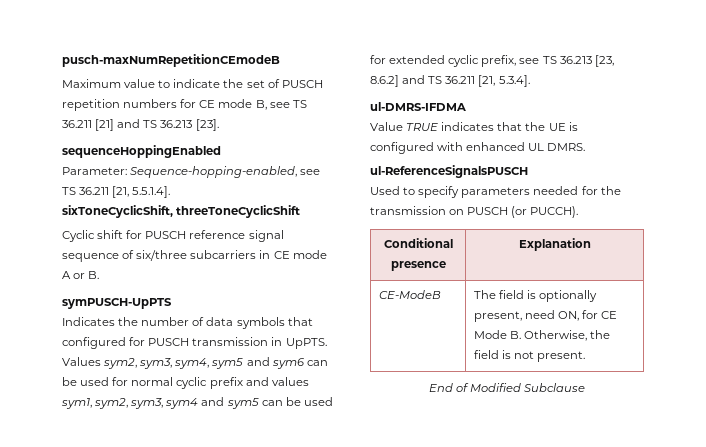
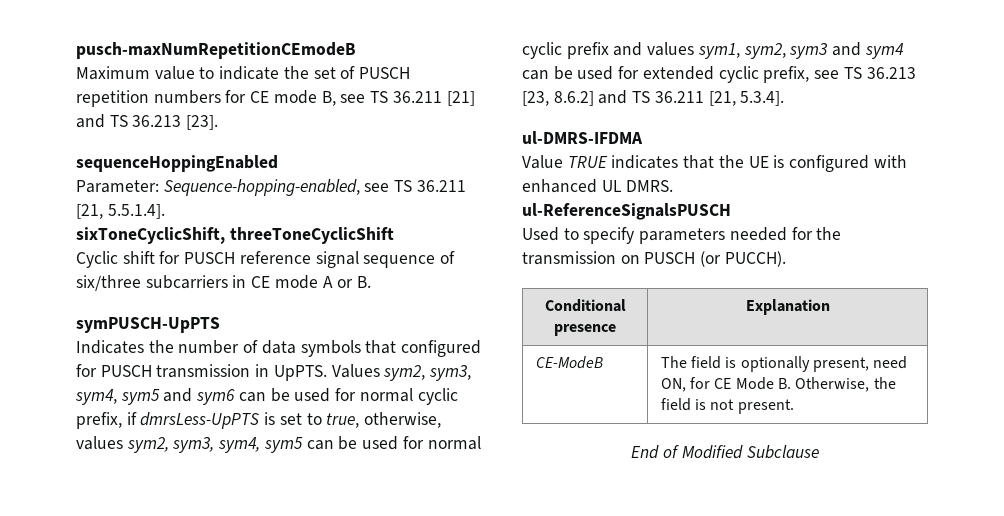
(208, 383) none -> [76,412,442,429] [76,436,481,453] [522,42,562,59] prefix, if dmrsLess-UpPTS is set to true, otherwise, values sym2, sym3, sym4, sym5 can be used for normal cyclic
[130,397,259,409] sym3, sym4 and sym5 -> [789,42,904,59] sym3 and sym4

